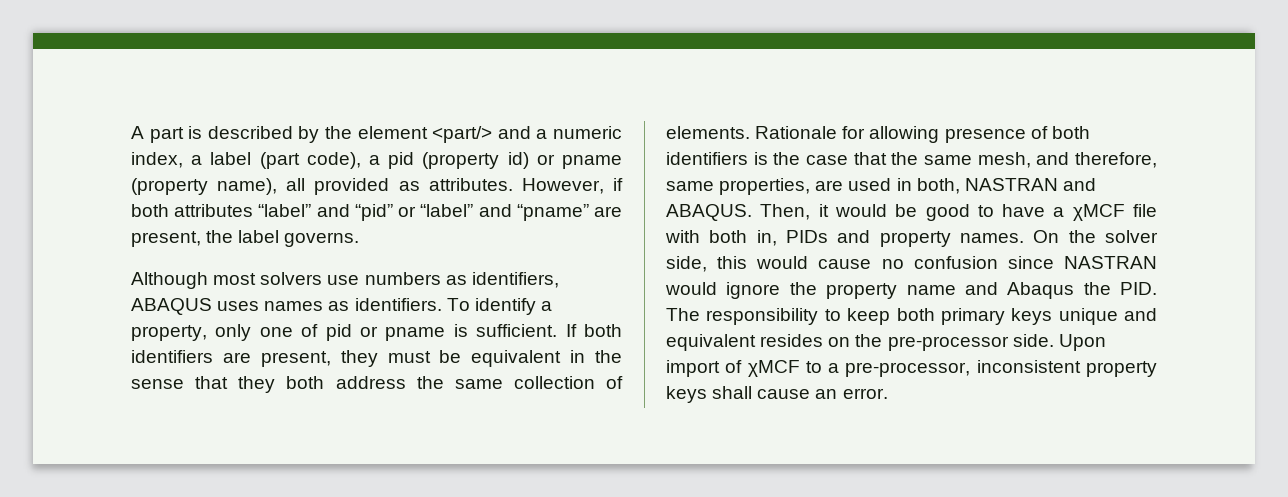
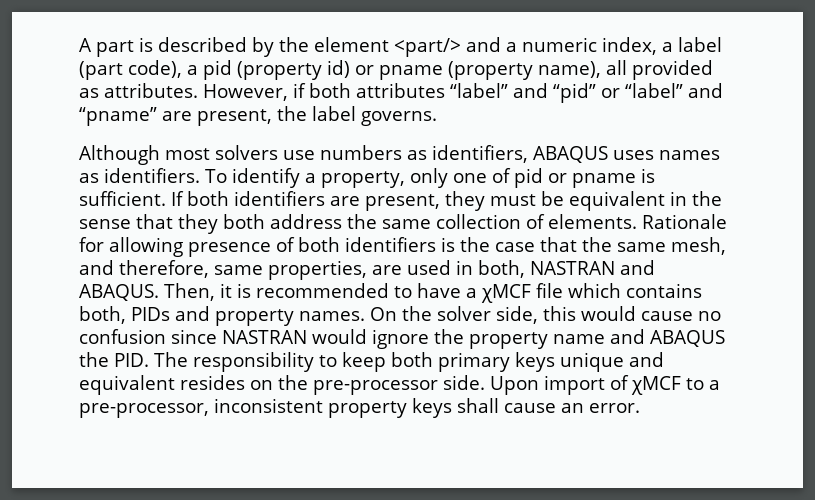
[834,204,970,221] would be good -> [237,283,389,298] is recommended
[665,230,777,246] with both in, -> [568,283,702,298] [79,306,126,324] which contains both,
[1007,282,1075,299] Abaqus -> [650,330,725,347] ABAQUS

